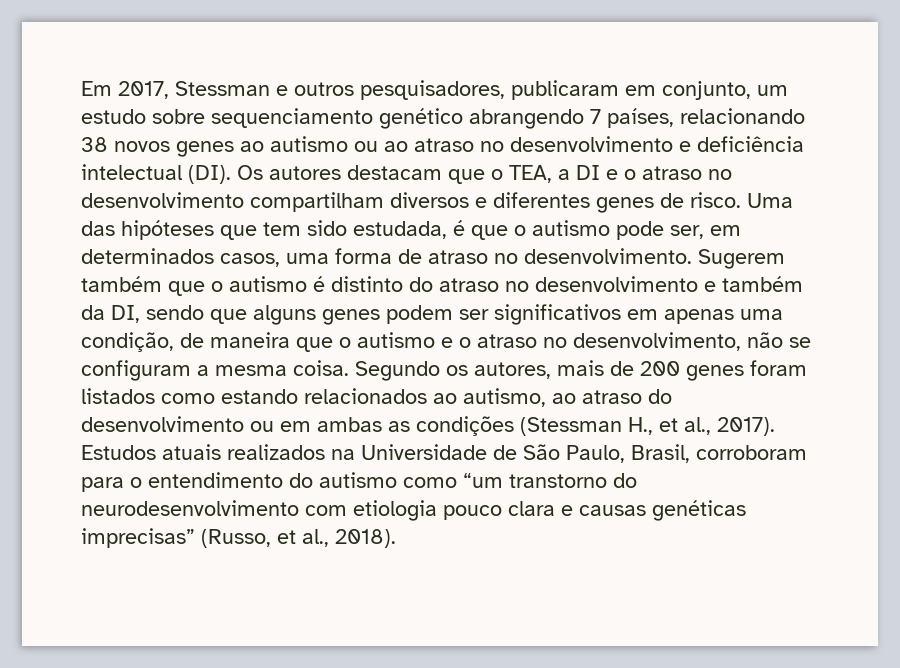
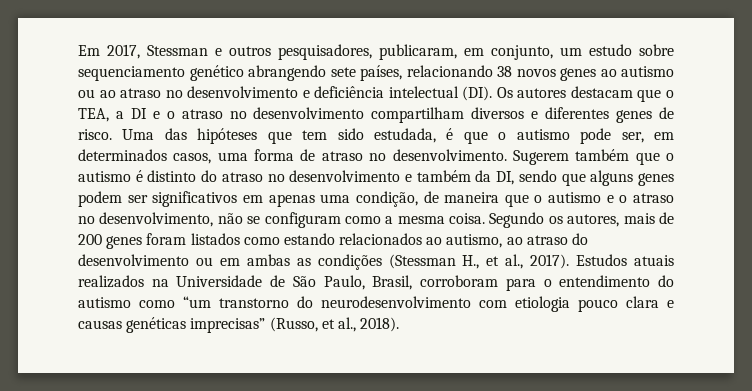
[511,80,619,100] publicaram -> [379,44,457,60] publicaram,
[590,109,601,124] 7 -> [330,67,356,77] sete
(191, 370) none -> [344,216,381,224] como

